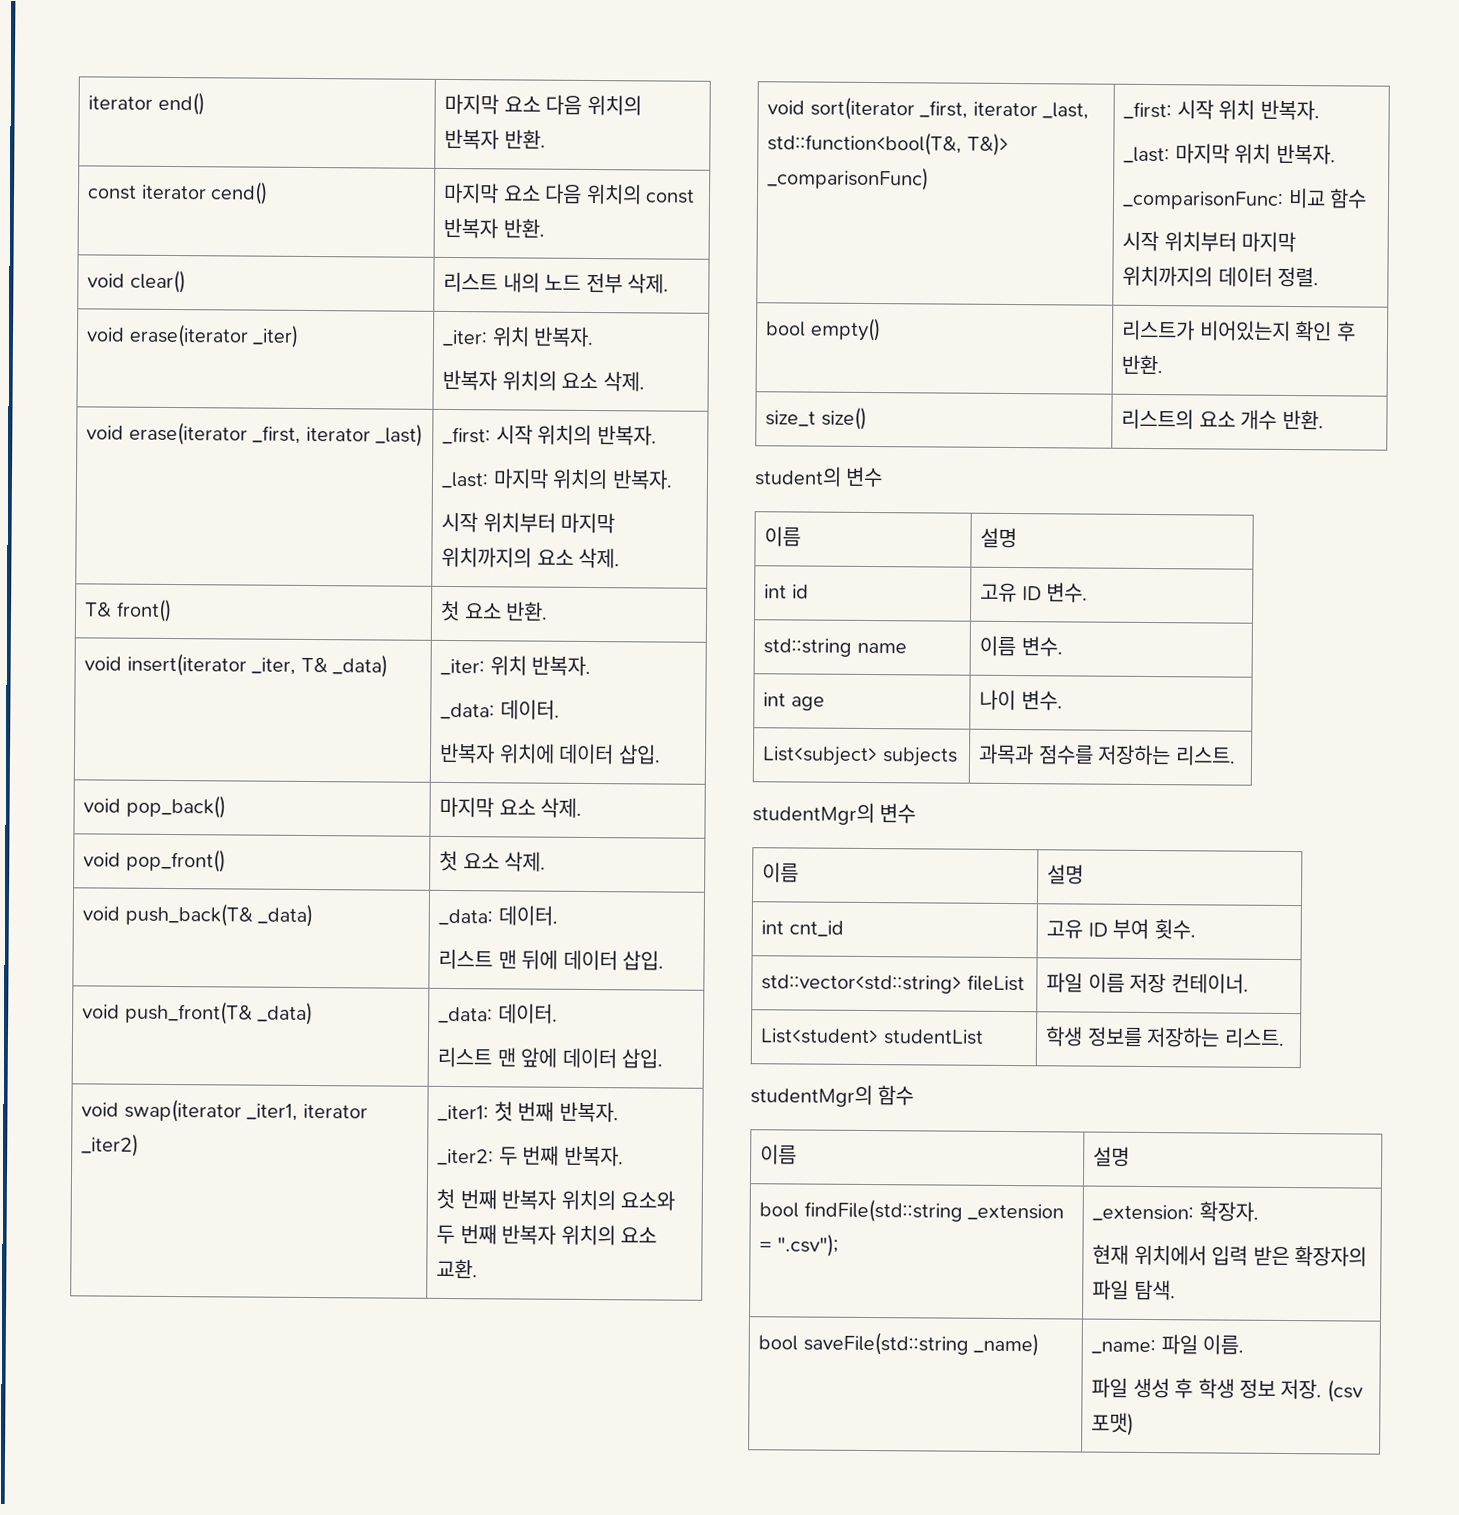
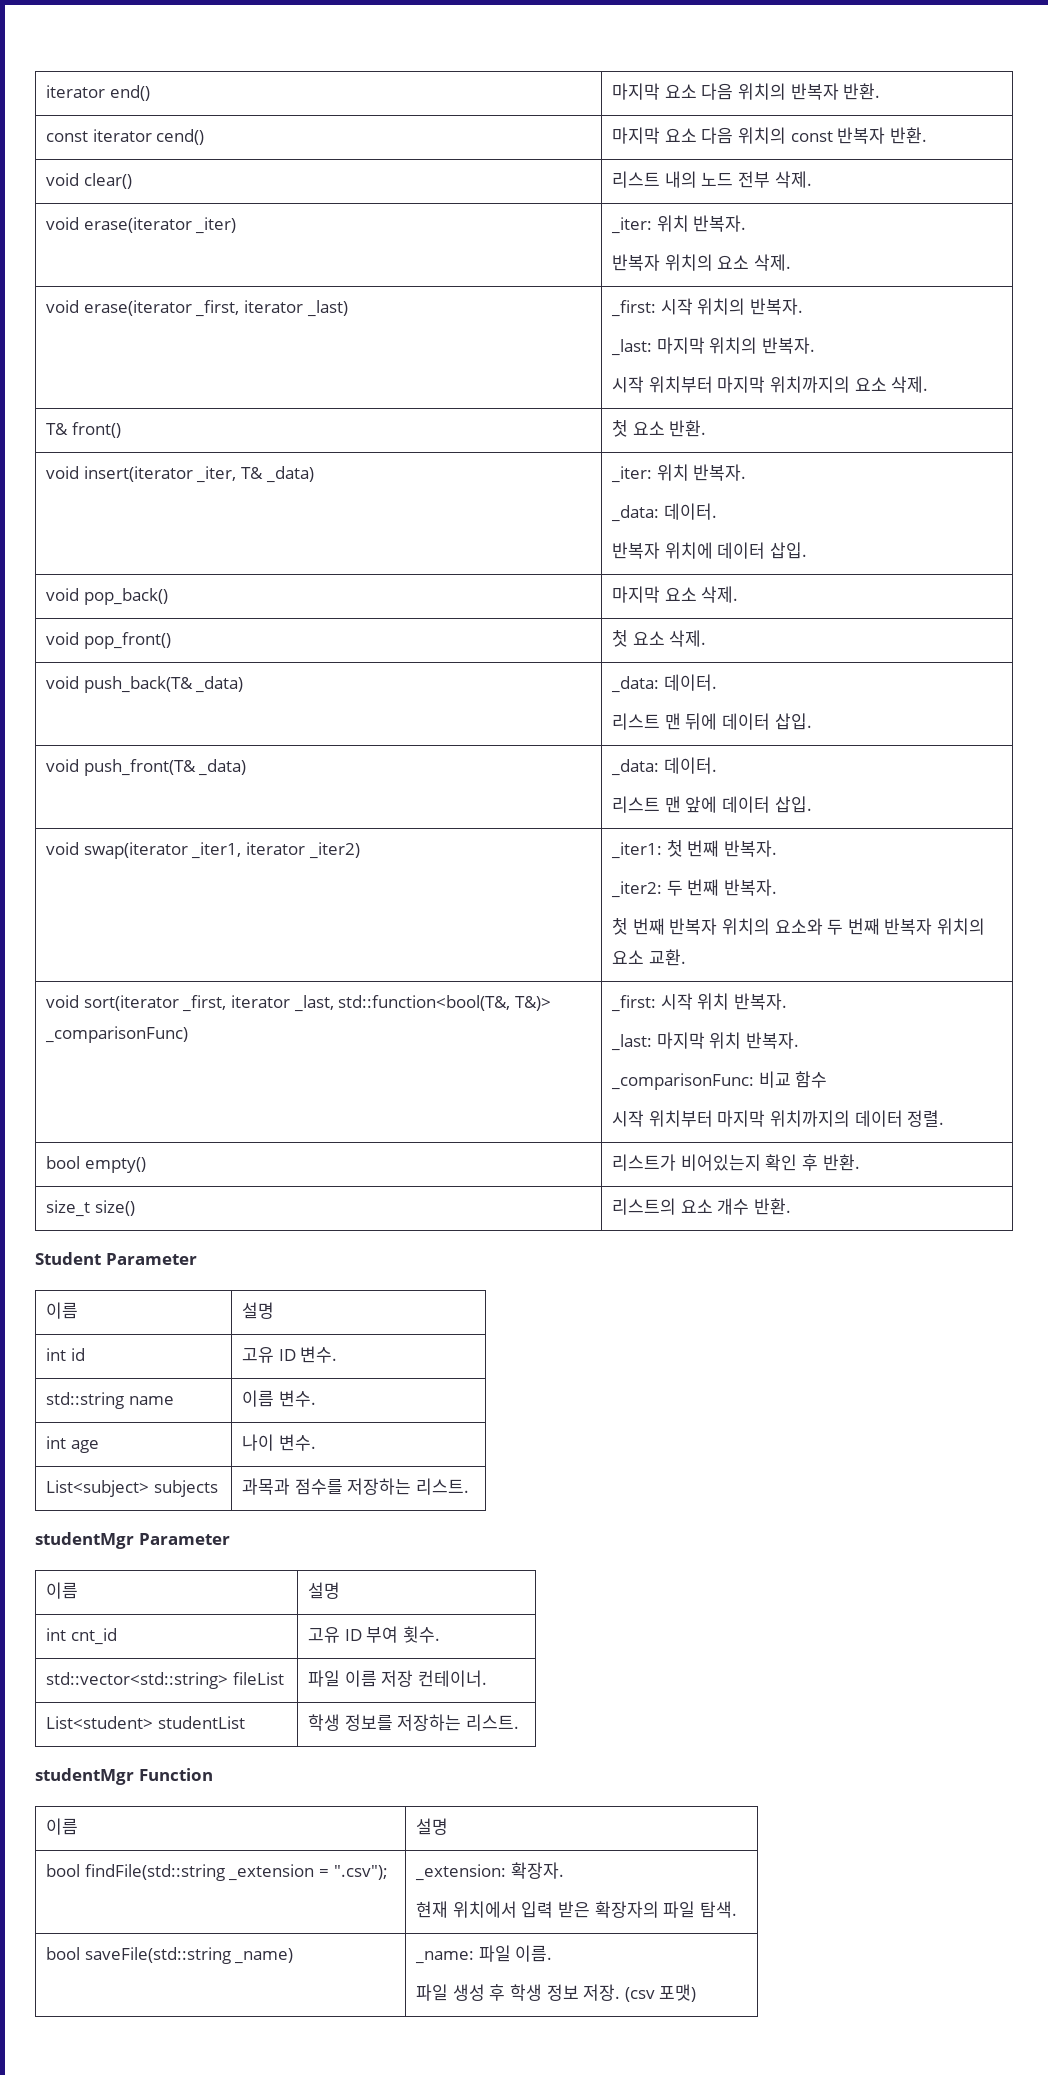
[754,466,884,488] student의 변수 -> [35,1252,197,1265] Student Parameter
[752,802,917,826] studentMgr의 변수 -> [35,1532,230,1549] studentMgr Parameter
[750,1084,915,1108] studentMgr의 함수 -> [35,1768,213,1785] studentMgr Function

